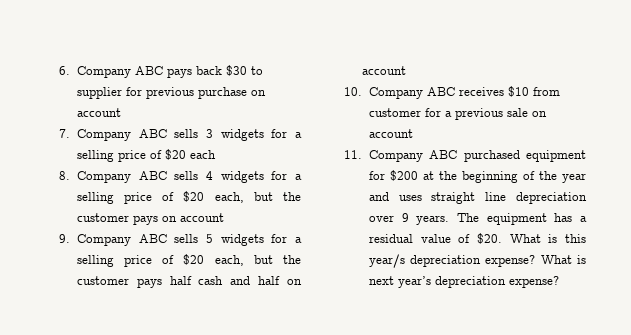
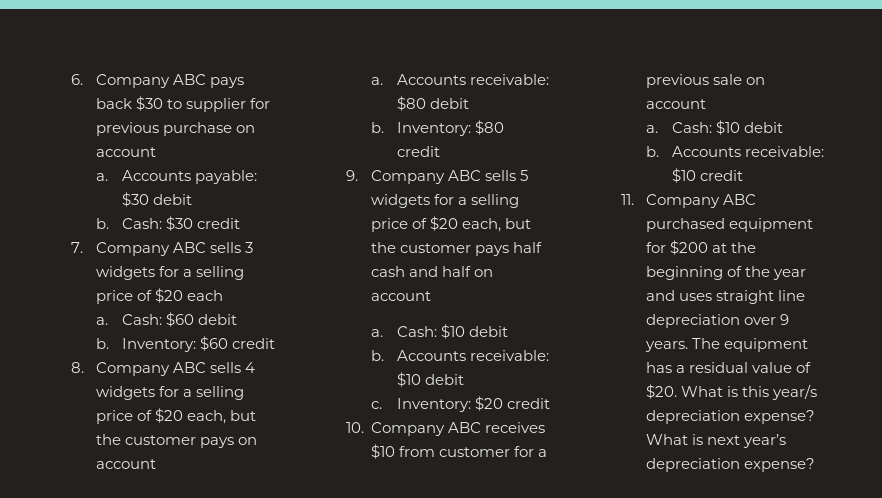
(121, 112) none -> [96,170,257,184] [121,192,192,207] [96,216,240,231] // a. Accounts payable: $30 debit // b. Cash: $30 credit
(216, 154) none -> [96,312,237,327] [96,336,275,352] // a. Cash: $60 debit // b. Inventory: $60 credit
(224, 217) none -> [371,74,549,85] [396,96,469,111] [371,120,504,136] [396,146,440,157] // a. Accounts receivable: $80 debit // b. Inventory: $80 credit
(406, 70) none -> [371,324,508,339] [371,350,549,361] [396,372,464,387] [371,396,550,412] // a. Cash: $10 debit // b. Accounts receivable: $10 debit // c. Inventory: $20 credit
(413, 133) none -> [646,120,783,135] [646,146,824,157] [671,168,743,183] // a. Cash: $10 debit // b. Accounts receivable: $10 credit

